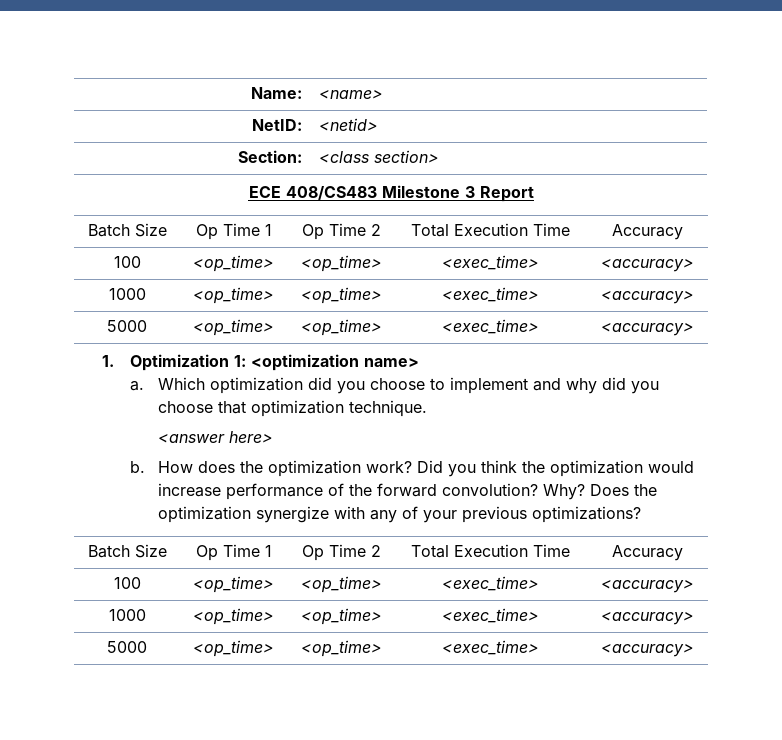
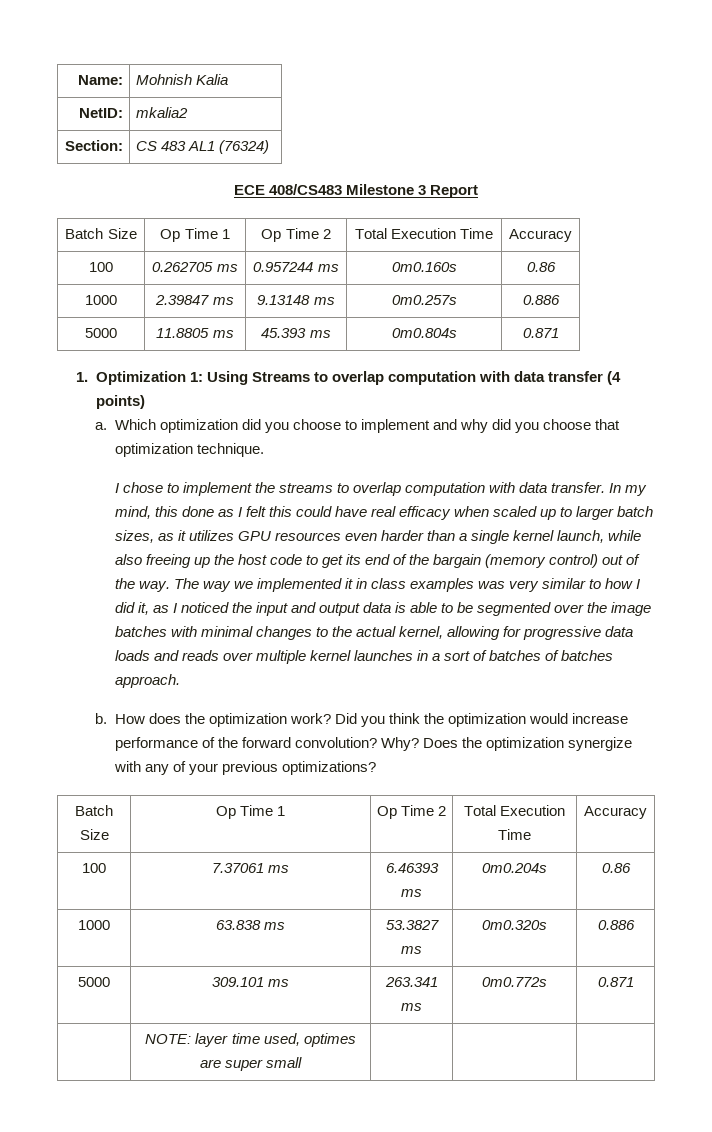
[319,90,384,99] <name> -> [135,74,228,85] Mohnish Kalia
[319,118,379,131] <netid> -> [135,107,188,118] mkalia2
[319,150,440,163] <class section> -> [135,140,270,154] CS 483 AL1 (76324)
[193,255,274,272] [300,255,382,272] [442,255,539,270] [600,259,694,272] [108,288,146,300] [193,287,274,304] [300,287,382,304] [442,287,539,302] [600,291,694,304] [107,320,147,332] [193,319,274,336] [300,319,382,336] [442,319,539,334] [600,323,694,336] [101,354,419,371] <op_time> | <op_time> | <exec_time> | <accuracy> // 1000 | <op_time> | <op_time> | <exec_time> | <accuracy> // 5000 | <op_time> | <op_time> | <exec_time> | <accuracy> // 1. Optimization 1: <optimization name> -> [152,262,238,272] [253,262,339,272] [391,262,457,272] [526,262,556,272] [85,295,117,305] [155,295,234,305] [257,295,335,305] [391,295,457,305] [522,295,560,305] [85,328,117,338] [156,328,234,338] [261,328,331,338] [391,328,457,338] [522,328,559,338] [76,371,622,385] [95,395,145,409] 0.262705 ms | 0.957244 ms | 0m0.160s | 0.86 // 1000 | 2.39847 ms | 9.13148 ms | 0m0.257s | 0.886 // 5000 | 11.8805 ms | 45.393 ms | 0m0.804s | 0.871 // 1. Optimization 1: Using Streams to overlap computation with data transfer (4 points)
[157,431,273,443] <answer here> -> [114,482,648,496] [114,506,654,520] [114,530,642,544] [114,554,641,568] [114,578,641,592] [114,602,652,616] [114,626,634,640] [114,650,614,664] [114,674,180,688] I chose to implement the streams to overlap computation with data transfer. In my mind, this done as I felt this could have real efficacy when scaled up to larger batch sizes, as it utilizes GPU resources even harder than a single kernel launch, while also freeing up the host code to get its end of the bargain (memory control) out of the way. The way we implemented it in class examples was very similar to how I did it, as I noticed the input and output data is able to be segmented over the image batches with minimal changes to the actual kernel, allowing for progressive data loads and reads over multiple kernel launches in a sort of batches of batches approach.
[193,576,274,593] [300,576,382,593] [442,576,539,591] [600,580,694,593] [108,609,146,621] [193,608,274,625] [300,608,382,625] [442,608,539,623] [600,612,694,625] [107,641,147,653] [193,640,274,657] [300,640,382,657] [442,640,539,655] [600,644,694,657] <op_time> | <op_time> | <exec_time> | <accuracy> // 1000 | <op_time> | <op_time> | <exec_time> | <accuracy> // 5000 | <op_time> | <op_time> | <exec_time> | <accuracy> -> [211,863,290,873] [385,863,439,873] [401,889,422,897] [482,863,547,873] [601,863,631,873] [78,920,110,930] [215,920,286,930] [385,920,439,930] [401,946,422,954] [482,920,547,930] [597,920,635,930] [78,977,110,987] [211,977,290,987] [384,977,438,987] [401,1003,422,1011] [482,977,547,987] [597,977,634,987] [145,1033,356,1047] [199,1057,303,1071] 7.37061 ms | 6.46393 ms | 0m0.204s | 0.86 // 1000 | 63.838 ms | 53.3827 ms | 0m0.320s | 0.886 // 5000 | 309.101 ms | 263.341 ms | 0m0.772s | 0.871 // | NOTE: layer time used, optimes are super small | | |

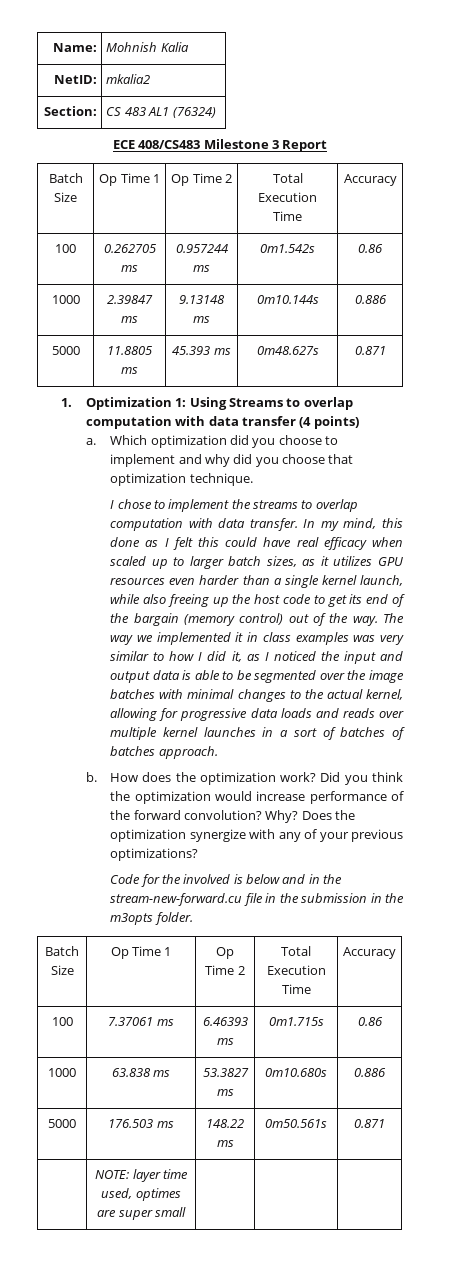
[391,262,457,272] 0m0.160s -> [260,244,315,253] 0m1.542s
[391,295,457,305] 0m0.257s -> [256,295,319,304] 0m10.144s
[391,328,457,338] 0m0.804s -> [256,346,319,355] 0m48.627s
(377, 768) none -> [110,874,343,887] [110,893,404,906] [110,912,193,925] // Code for the involved is below and in the stream-new-forward.cu file in the submission in the m3opts folder.
[482,863,547,873] 0m0.204s -> [268,1017,324,1026] 0m1.715s
[482,920,547,930] [597,920,635,930] [78,977,110,987] [211,977,290,987] [384,977,438,987] [401,1003,422,1011] [482,977,547,987] 0m0.320s | 0.886 // 5000 | 309.101 ms | 263.341 ms | 0m0.772s -> [265,1068,327,1077] [354,1068,386,1077] [48,1119,76,1128] [108,1119,174,1128] [206,1119,244,1128] [216,1140,234,1147] [265,1119,327,1128] 0m10.680s | 0.886 // 5000 | 176.503 ms | 148.22 ms | 0m50.561s

